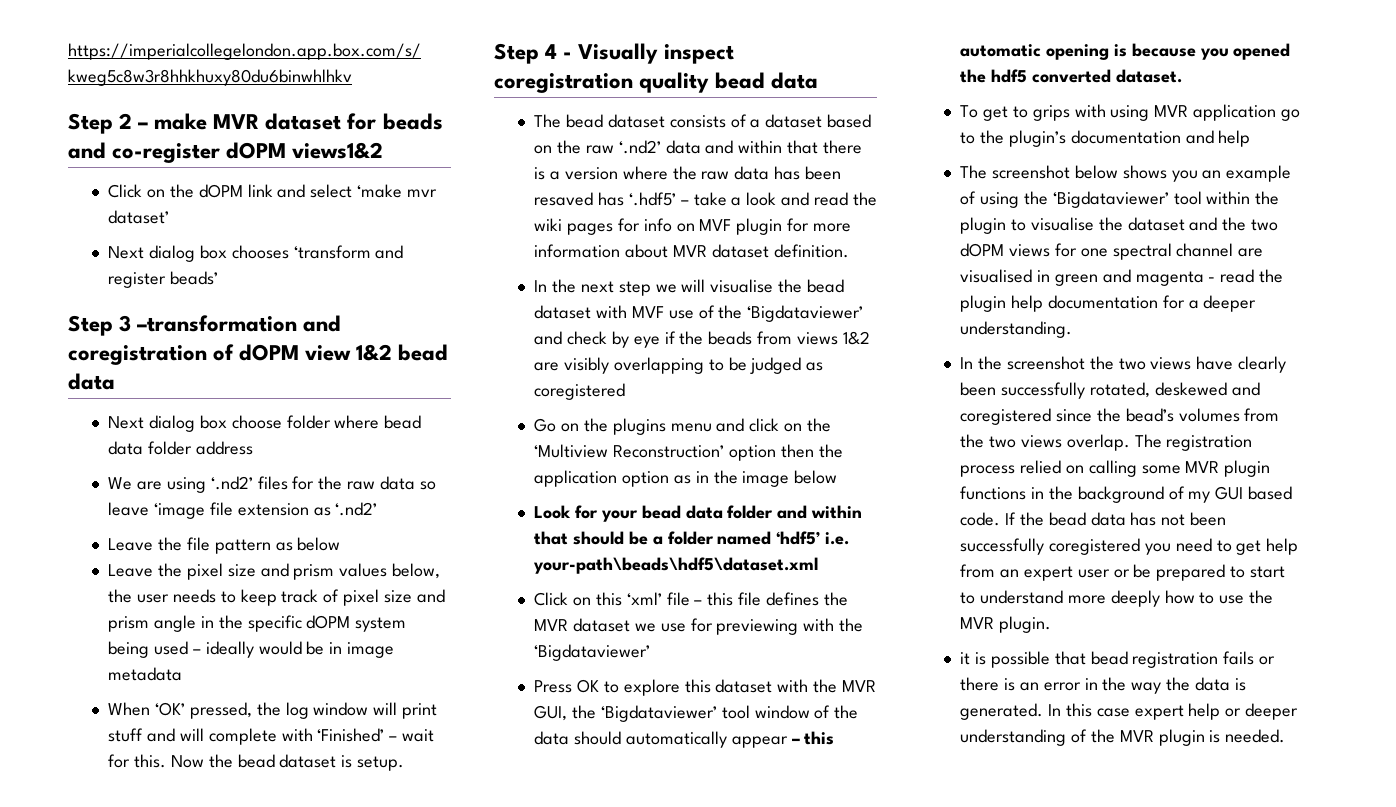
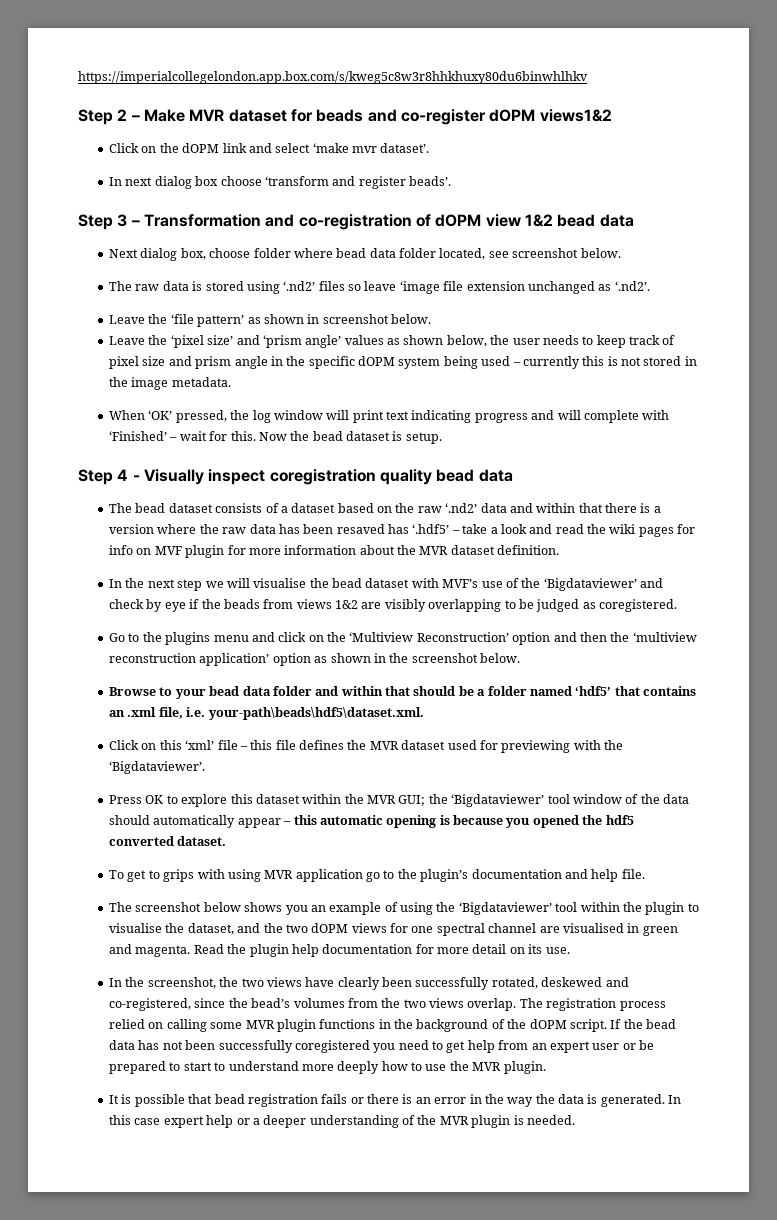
[154,113,208,130] make -> [143,109,185,122] Make
[108,210,170,224] [108,245,289,262] dataset’ // Next dialog box chooses -> [380,143,430,153] [109,176,262,189] dataset’. // In next dialog box choose
[170,271,219,285] beads’ -> [409,176,452,186] beads’.
[137,315,342,332] [68,345,207,365] –transformation and coregistration -> [130,214,412,230] – Transformation and co-registration
[199,415,227,429] box -> [180,248,206,260] box,
[195,441,253,455] [108,476,416,493] address // We are using ‘.nd2’ files for the raw data -> [439,248,621,260] [109,281,345,294] located, see screenshot below. // The raw data is stored using ‘.nd2’ files
[313,502,378,516] [108,537,341,554] [108,563,388,580] as ‘.nd2’ // Leave the file pattern as below // Leave the pixel size and prism values -> [527,281,650,294] [109,314,432,327] [109,335,444,348] unchanged as ‘.nd2’. // Leave the ‘file pattern’ as shown in screenshot below. // Leave the ‘pixel size’ and ‘prism angle’ values as shown
[205,641,395,658] [108,667,183,681] ideally would be in image metadata -> [522,356,697,369] [109,377,231,390] currently this is not stored in the image metadata.
[108,728,144,742] stuff -> [386,410,528,423] text indicating progress
(669, 251) none -> [397,545,417,555] the
[631,306,664,318] MVF -> [442,579,479,588] MVF’s
[534,383,626,400] coregistered -> [599,599,678,612] coregistered.
[561,423,580,432] on -> [128,633,140,642] to
(776, 453) none -> [553,632,577,642] and
[534,470,618,487] application -> [632,632,697,642] [109,653,270,666] ‘multiview reconstruction application’
[695,470,838,487] [534,505,599,519] in the image below // Look for -> [330,653,521,663] [109,687,173,696] shown in the screenshot below. // Browse to
[825,532,850,545] [533,557,819,574] i.e. your-path\beads\hdf5\dataset.xml -> [614,686,697,696] [109,707,424,720] that contains an .xml file, i.e. your-path\beads\hdf5\dataset.xml.
[634,623,686,632] we use -> [447,740,477,750] used
[534,644,651,661] ‘Bigdataviewer’ -> [109,761,206,774] ‘Bigdataviewer’.
[777,679,877,693] [534,705,568,721] with the MVR GUI, -> [302,794,426,806] within the MVR GUI;
(1251, 138) none -> [621,869,645,879] file.
[1127,217,1185,231] dataset -> [187,923,234,935] dataset,
[1135,269,1255,286] magenta - read -> [135,944,224,957] magenta. Read
[1188,295,1257,312] [960,321,1073,338] [960,356,1085,370] a deeper understanding. // In the screenshot -> [437,944,570,954] [109,977,216,989] more detail on its use. // In the screenshot,
[960,408,1052,425] coregistered -> [109,998,192,1011] co-registered,
[1188,486,1293,503] [960,512,1001,526] my GUI based code. -> [507,1019,607,1032] the dOPM script.
[960,652,971,665] it -> [109,1095,120,1104] It
(1242, 712) none -> [252,1118,260,1125] a

